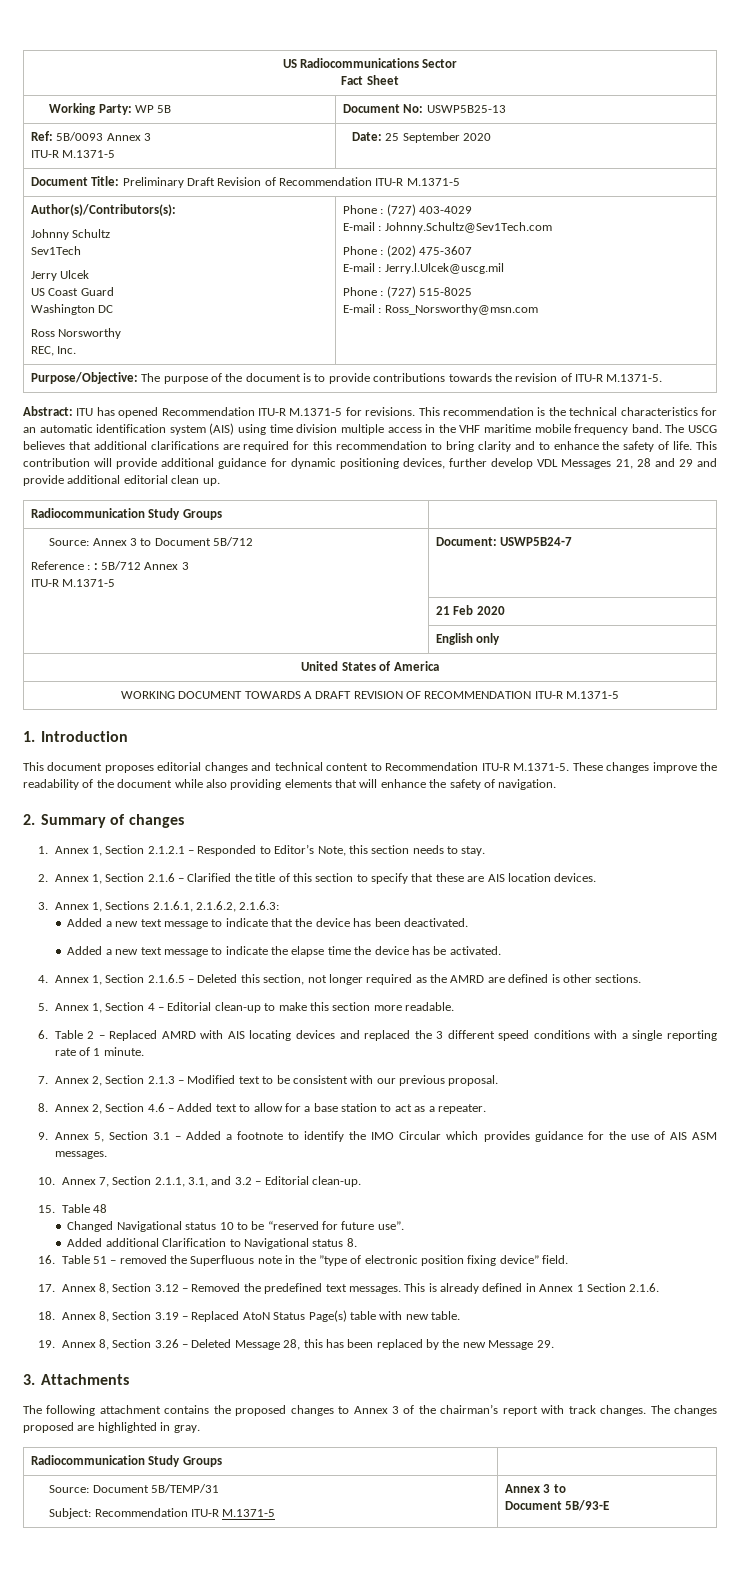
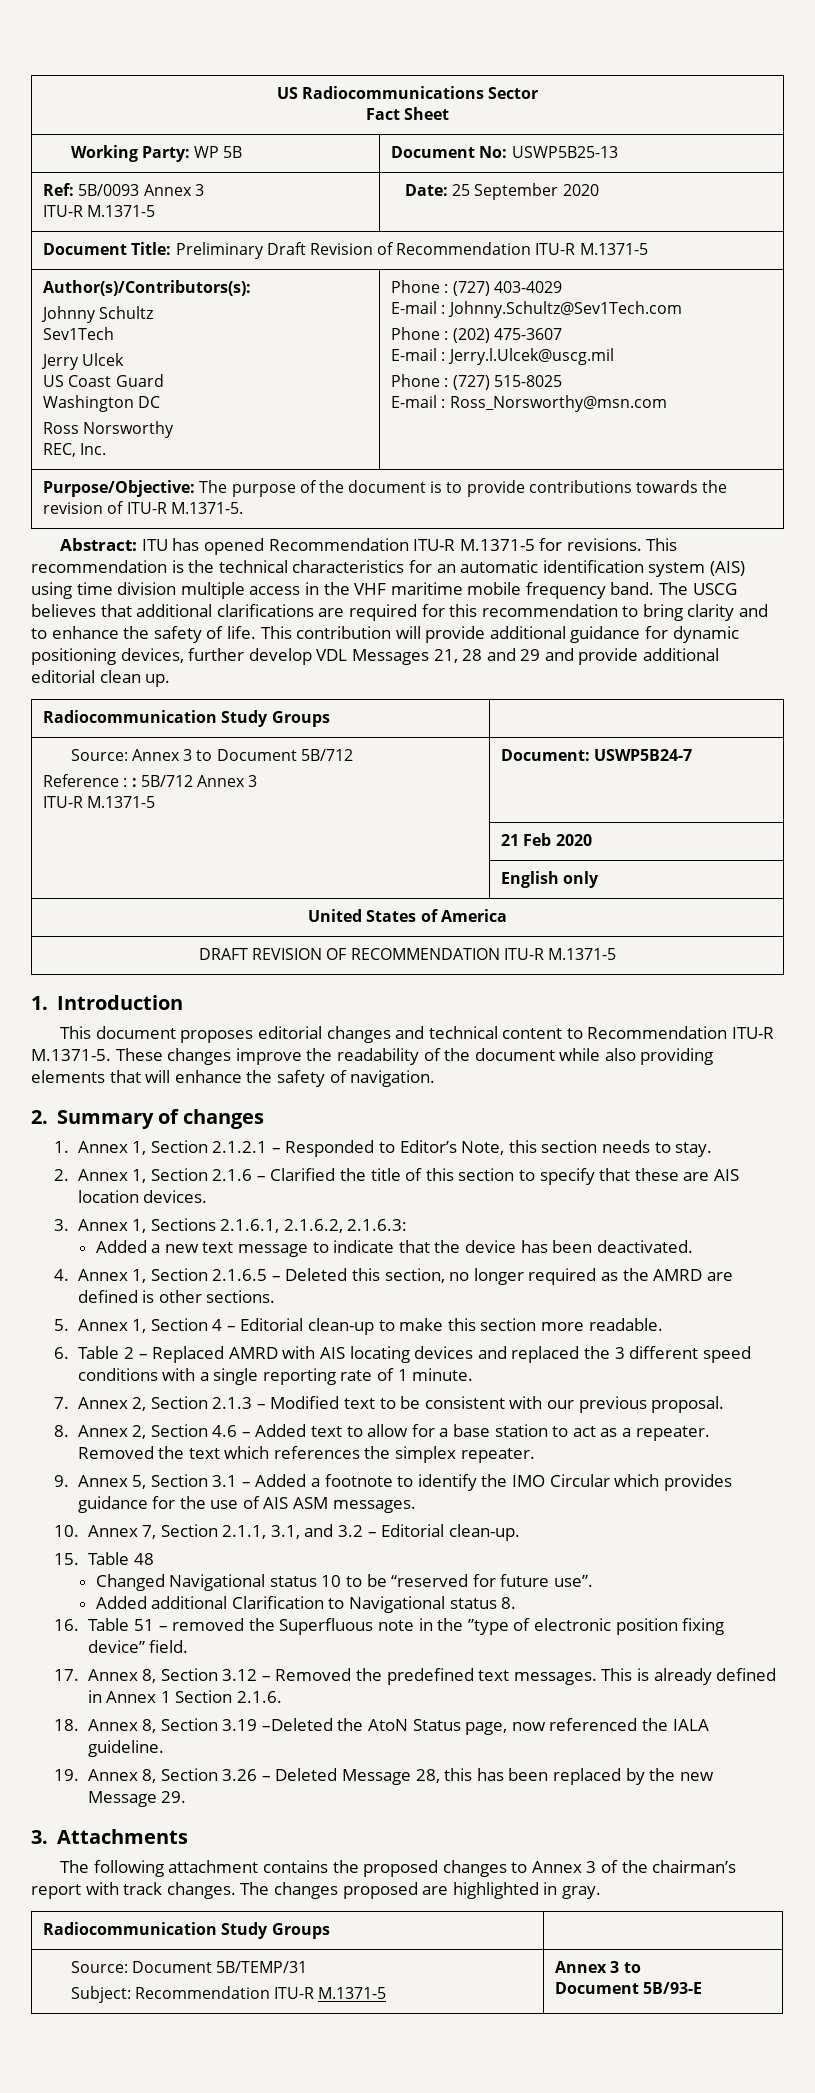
[120,691,312,699] WORKING DOCUMENT TOWARDS A -> (507, 915) none
[67,946,501,957] // Added a new text message to indicate the elapse time the device has be activated. -> (693, 1246) none
[307,975,327,983] not -> [449,1272,470,1281] no
(486, 1109) none -> [77,1446,535,1463] Removed the text which references the simplex repeater.
[182,1310,461,1322] – Replaced AtoN Status Page(s) table with new table. -> [261,1718,709,1735] [87,1740,164,1757] –Deleted the AtoN Status page, now referenced the IALA guideline.

